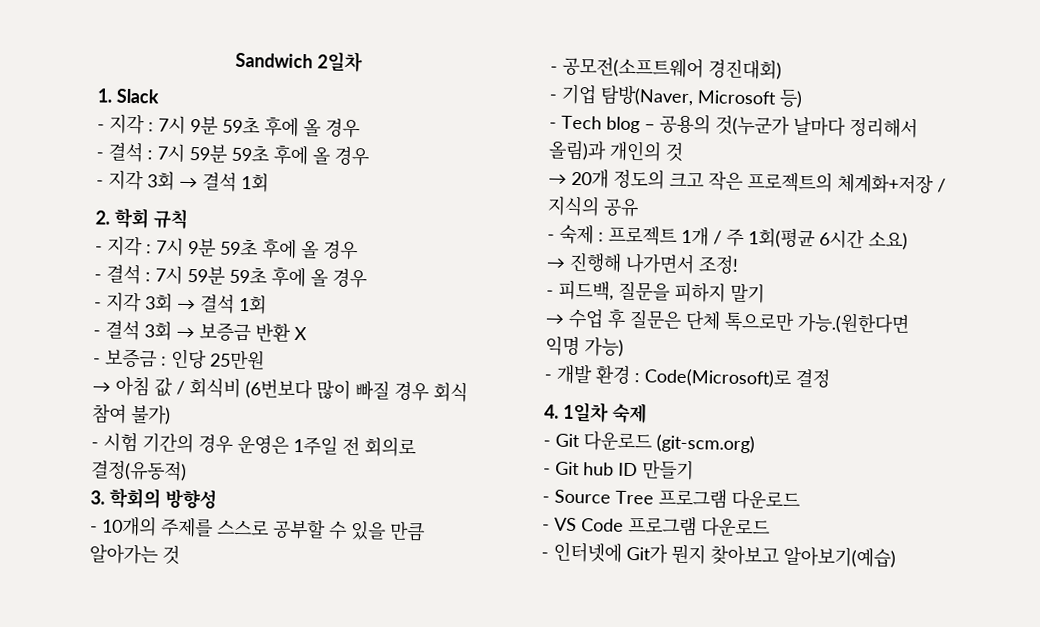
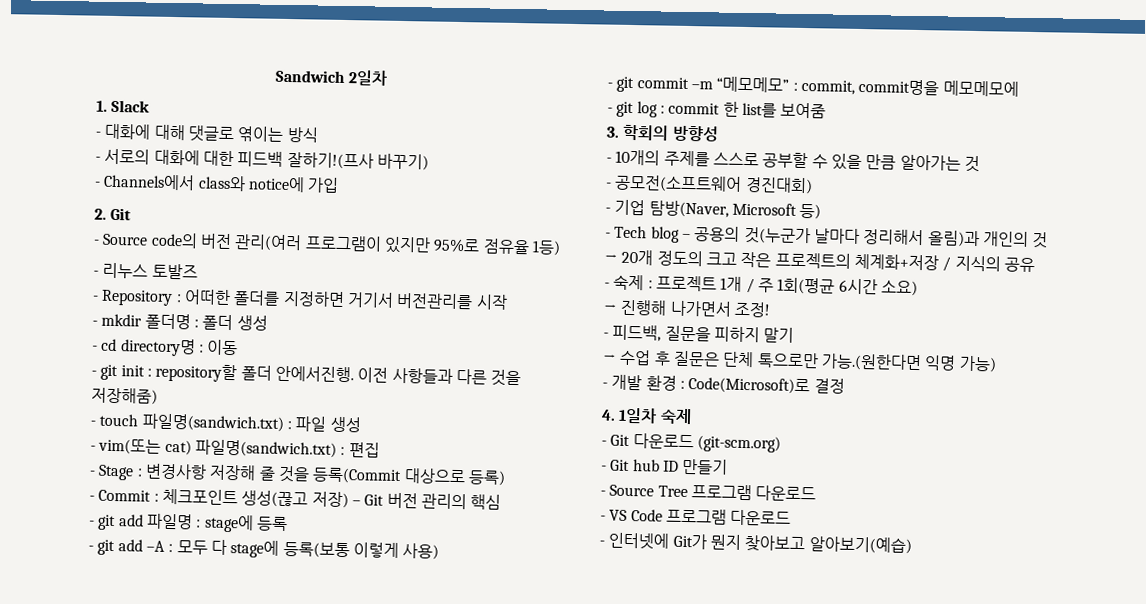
[109,113,360,139] [96,142,369,167] [96,169,269,193] 지각 : 7시 9분 59초 후에 올 경우 // - 결석 : 7시 59분 59초 후에 올 경우 // - 지각 3회 → 결석 1회 -> [104,123,319,143] [95,148,429,171] [94,173,340,193] 대화에 대해 댓글로 엮이는 방식 // - 서로의 대화에 대한 피드백 잘하기!(프사 바꾸기) // - Channels에서 class와 notice에 가입
[114,207,188,230] [95,235,358,261] [94,264,367,289] [94,291,267,315] [93,320,307,342] [93,348,265,370] [92,375,468,403] [91,403,171,425] [91,432,416,458] [90,460,187,482] 학회 규칙 // - 지각 : 7시 9분 59초 후에 올 경우 // - 결석 : 7시 59분 59초 후에 올 경우 // - 지각 3회 → 결석 1회 // - 결석 3회 → 보증금 반환 X // - 보증금 : 인당 25만원 // → 아침 값 / 회식비 (6번보다 많이 빠질 경우 회식 참여 불가) // - 시험 기간의 경우 운영은 1주일 전 회의로 결정(유동적) -> [110,207,132,221] [93,232,561,256] [93,262,198,280] [92,289,508,310] [92,313,268,331] [92,338,239,357] [91,363,522,387] [91,387,158,405] [90,413,361,433] [90,438,380,458] [89,463,506,486] [89,488,502,510] [89,513,288,533] [88,539,440,560] [607,76,1019,97] [607,101,827,119] Git // - Source code의 버전 관리(여러 프로그램이 있지만 95%로 점유율 1등) // - 리누스 토발즈 // - Repository : 어떠한 폴더를 지정하면 거기서 버전관리를 시작 // - mkdir 폴더명 : 폴더 생성 // - cd directory명 : 이동 // - git init : repository할 폴더 안에서진행. 이전 사항들과 다른 것을 저장해줌) // - touch 파일명(sandwich.txt) : 파일 생성 // - vim(또는 cat) 파일명(sandwich.txt) : 편집 // - Stage : 변경사항 저장해 줄 것을 등록(Commit 대상으로 등록) // - Commit : 체크포인트 생성(끊고 저장) – Git 버전 관리의 핵심 // - git add 파일명 : stage에 등록 // - git add –A : 모두 다 stage에 등록(보통 이렇게 사용) // - git commit –m “메모메모” : commit, commit명을 메모메모에 // - git log : commit 한 list를 보여줌

